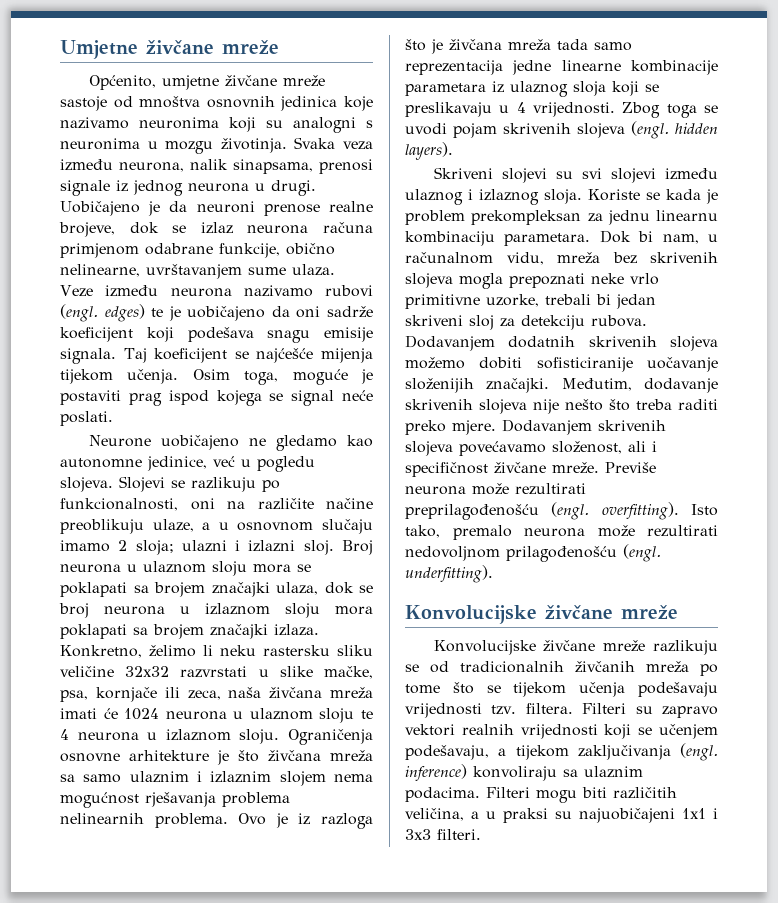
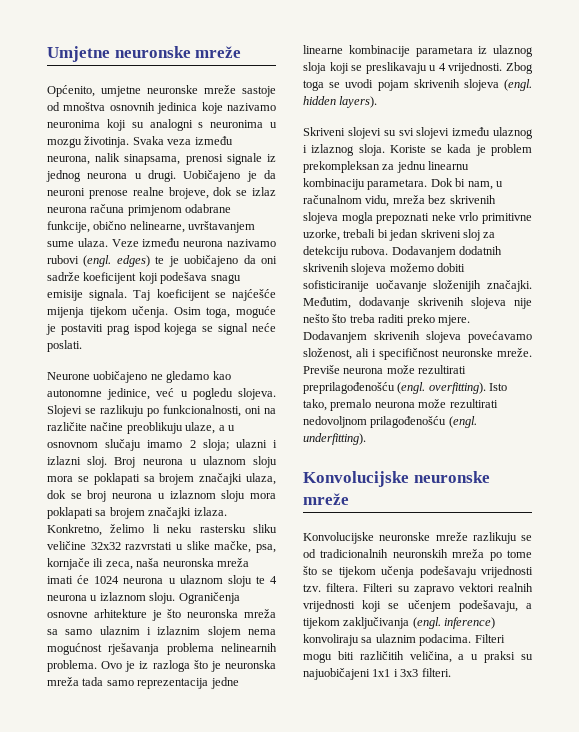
[146,40,214,54] živčane -> [114,46,191,58] neuronske
[224,75,277,86] živčane -> [147,85,198,94] neuronske
[269,687,323,698] živčana -> [162,558,214,567] neuronska
[268,750,321,761] živčana -> [187,609,239,618] neuronska
[449,39,502,50] živčana -> [224,660,276,669] neuronska
[494,462,546,473] živčane -> [442,348,493,357] neuronske
[545,605,613,619] živčane -> [413,471,490,483] neuronske
[543,640,596,651] živčane -> [379,532,431,541] neuronske
[575,661,635,672] živčanih -> [392,549,448,558] neuronskih

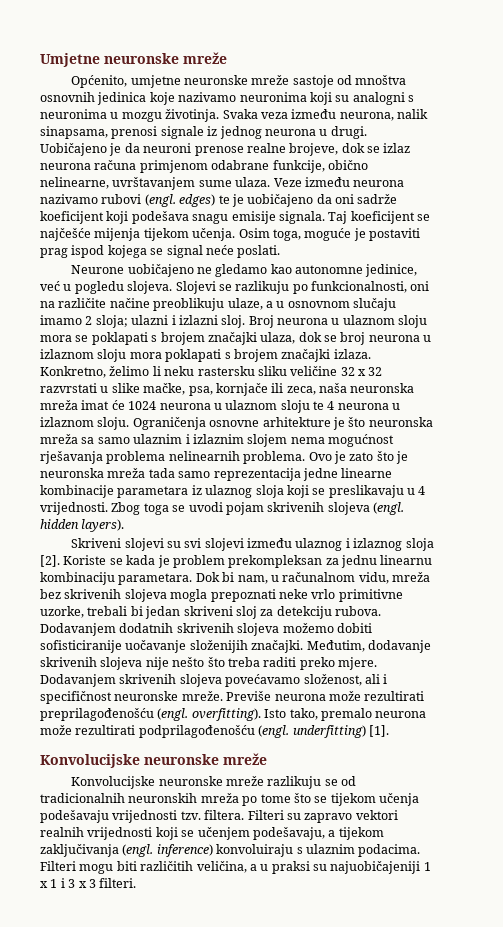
[232,289,276,301] najćešće -> [40,228,91,241] najčešće
[143,476,155,482] sa -> [151,335,158,342] s
[95,510,107,516] sa -> [224,352,231,359] s
[90,542,121,550] 32x32 -> [340,367,383,376] 32 x 32
[47,576,73,584] imati -> [81,400,110,410] imat
[139,660,190,672] iz razloga -> [349,452,374,461] zato
[358,144,385,156] sloja. -> [405,538,434,551] [40,555,60,567] sloja [2].
[303,416,477,428] [303,433,366,445] nedovoljnom prilagođenošću (engl. underfitting). -> [138,725,389,738] podprilagođenošću (engl. underfitting) [1].
[303,634,373,646] konvoliraju sa -> [216,844,303,857] konvoluiraju s
[303,668,419,680] najuobičajeni 1x1 i 3x3 -> [330,861,431,874] [40,878,96,888] najuobičajeniji 1 x 1 i 3 x 3

